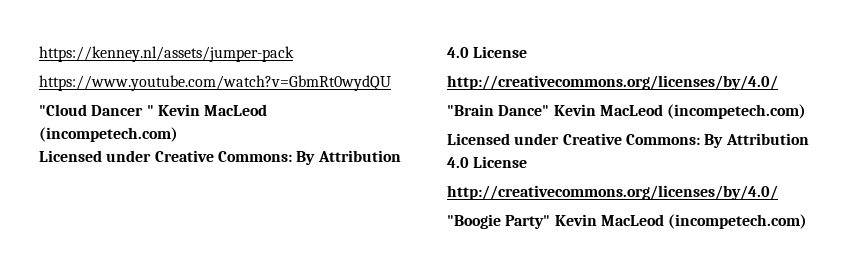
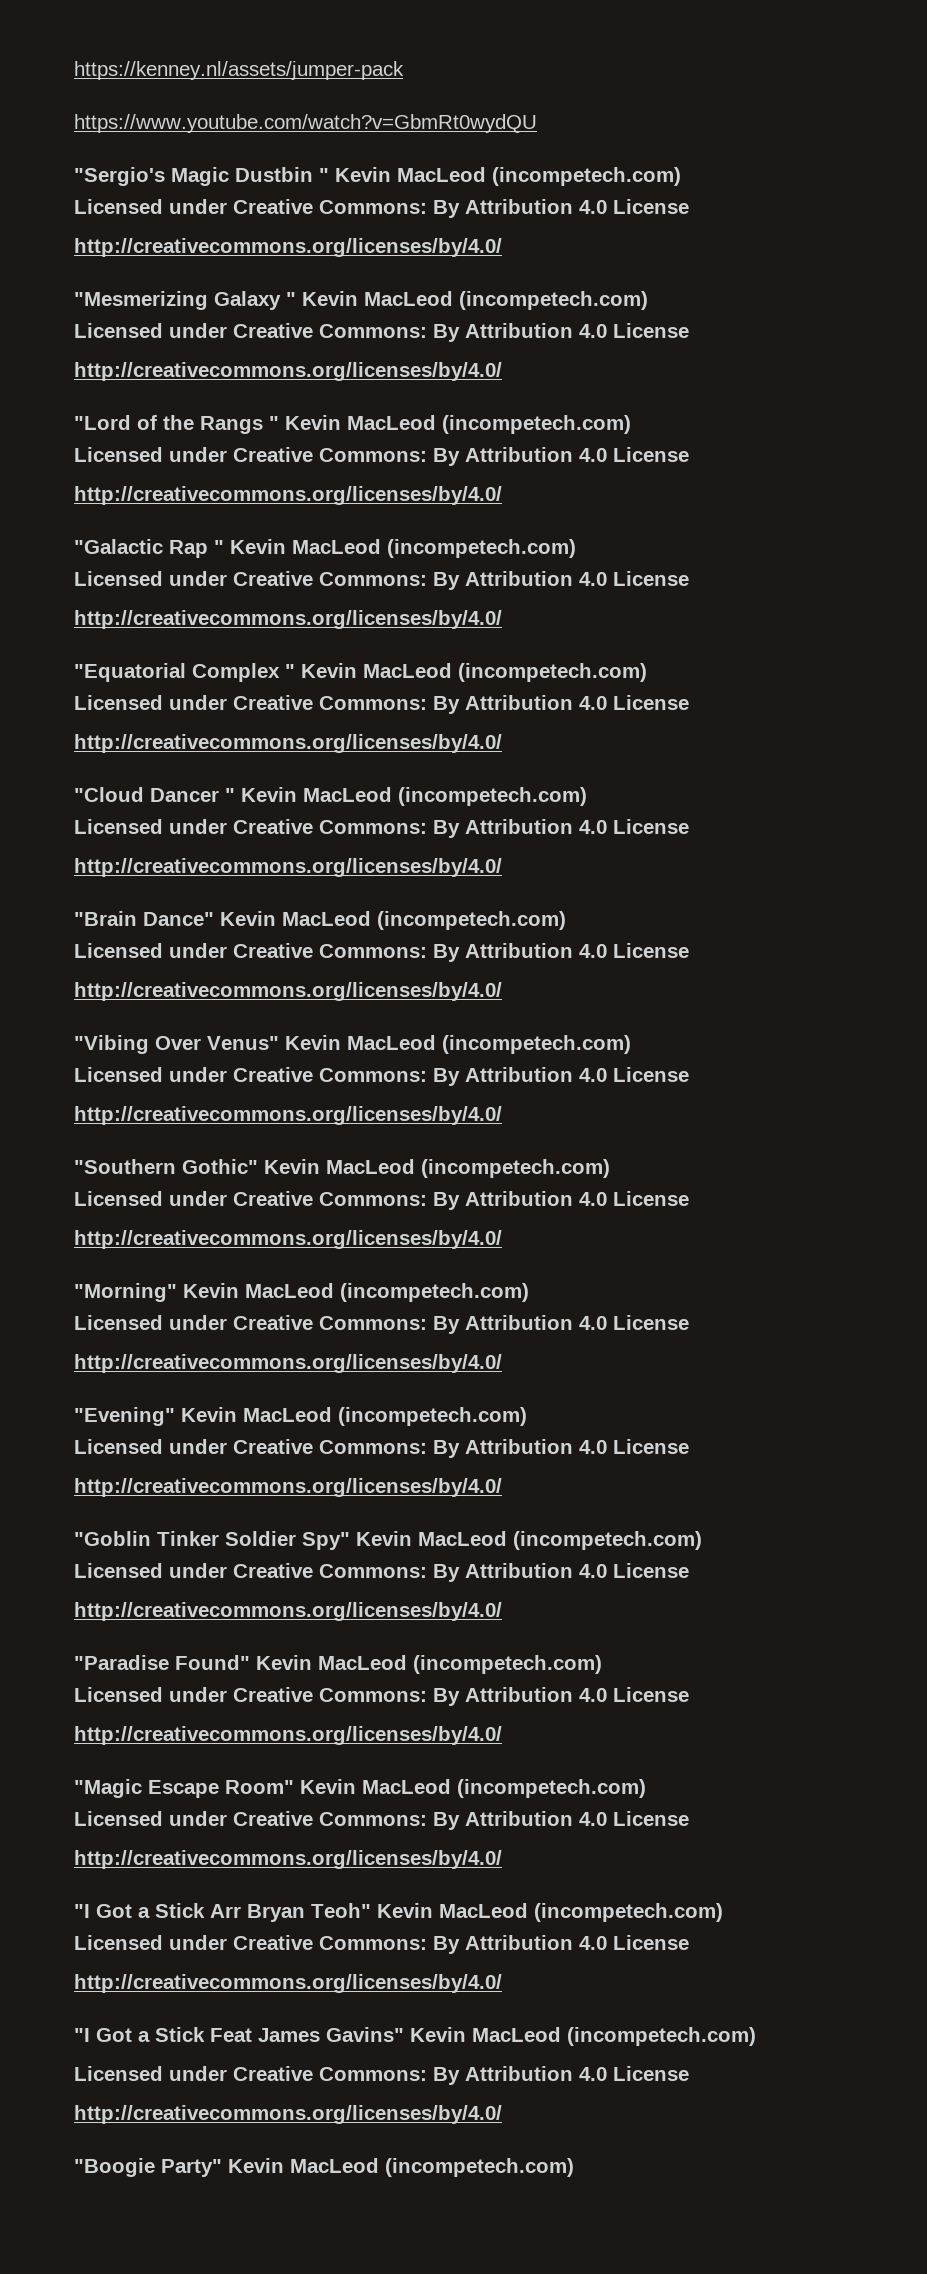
(391, 83) none -> [74,167,681,186] [74,199,689,218] [74,238,502,257] [74,291,648,310] [74,323,689,342] [74,362,502,381] [74,415,631,434] [74,447,689,466] [74,486,502,505] [74,539,576,558] [74,571,689,590] [74,610,502,629] [74,663,647,682] [74,695,689,714] [74,734,502,753] // "Sergio's Magic Dustbin " Kevin MacLeod (incompetech.com) // Licensed under Creative Commons: By Attribution 4.0 License // http://creativecommons.org/licenses/by/4.0/ // "Mesmerizing Galaxy " Kevin MacLeod (incompetech.com) // Licensed under Creative Commons: By Attribution 4.0 License // http://creativecommons.org/licenses/by/4.0/ // "Lord of the Rangs " Kevin MacLeod (incompetech.com) // Licensed under Creative Commons: By Attribution 4.0 License // http://creativecommons.org/licenses/by/4.0/ // "Galactic Rap " Kevin MacLeod (incompetech.com) // Licensed under Creative Commons: By Attribution 4.0 License // http://creativecommons.org/licenses/by/4.0/ // "Equatorial Complex " Kevin MacLeod (incompetech.com) // Licensed under Creative Commons: By Attribution 4.0 License // http://creativecommons.org/licenses/by/4.0/
(778, 192) none -> [74,1035,631,1054] [74,1067,689,1086] [74,1106,502,1125] [74,1159,610,1178] [74,1191,689,1210] [74,1230,502,1249] [74,1283,529,1302] [74,1315,689,1334] [74,1354,502,1373] [74,1407,527,1426] [74,1439,689,1458] [74,1478,502,1497] [74,1531,702,1550] [74,1563,689,1582] [74,1602,502,1621] [74,1655,602,1674] [74,1687,689,1706] [74,1726,502,1745] [74,1779,646,1798] [74,1811,689,1830] [74,1850,502,1869] [74,1903,723,1922] [74,1935,689,1954] [74,1974,502,1993] [74,2027,756,2046] [74,2066,689,2085] [74,2105,502,2124] // "Vibing Over Venus" Kevin MacLeod (incompetech.com) // Licensed under Creative Commons: By Attribution 4.0 License // http://creativecommons.org/licenses/by/4.0/ // "Southern Gothic" Kevin MacLeod (incompetech.com) // Licensed under Creative Commons: By Attribution 4.0 License // http://creativecommons.org/licenses/by/4.0/ // "Morning" Kevin MacLeod (incompetech.com) // Licensed under Creative Commons: By Attribution 4.0 License // http://creativecommons.org/licenses/by/4.0/ // "Evening" Kevin MacLeod (incompetech.com) // Licensed under Creative Commons: By Attribution 4.0 License // http://creativecommons.org/licenses/by/4.0/ // "Goblin Tinker Soldier Spy" Kevin MacLeod (incompetech.com) // Licensed under Creative Commons: By Attribution 4.0 License // http://creativecommons.org/licenses/by/4.0/ // "Paradise Found" Kevin MacLeod (incompetech.com) // Licensed under Creative Commons: By Attribution 4.0 License // http://creativecommons.org/licenses/by/4.0/ // "Magic Escape Room" Kevin MacLeod (incompetech.com) // Licensed under Creative Commons: By Attribution 4.0 License // http://creativecommons.org/licenses/by/4.0/ // "I Got a Stick Arr Bryan Teoh" Kevin MacLeod (incompetech.com) // Licensed under Creative Commons: By Attribution 4.0 License // http://creativecommons.org/licenses/by/4.0/ // "I Got a Stick Feat James Gavins" Kevin MacLeod (incompetech.com) // Licensed under Creative Commons: By Attribution 4.0 License // http://creativecommons.org/licenses/by/4.0/

